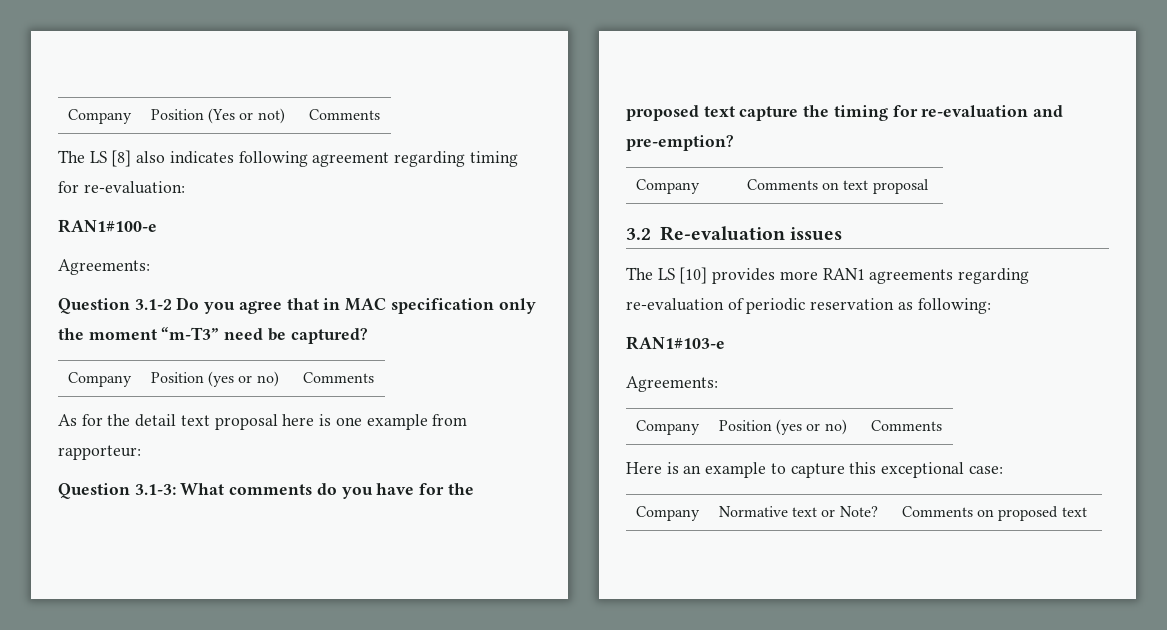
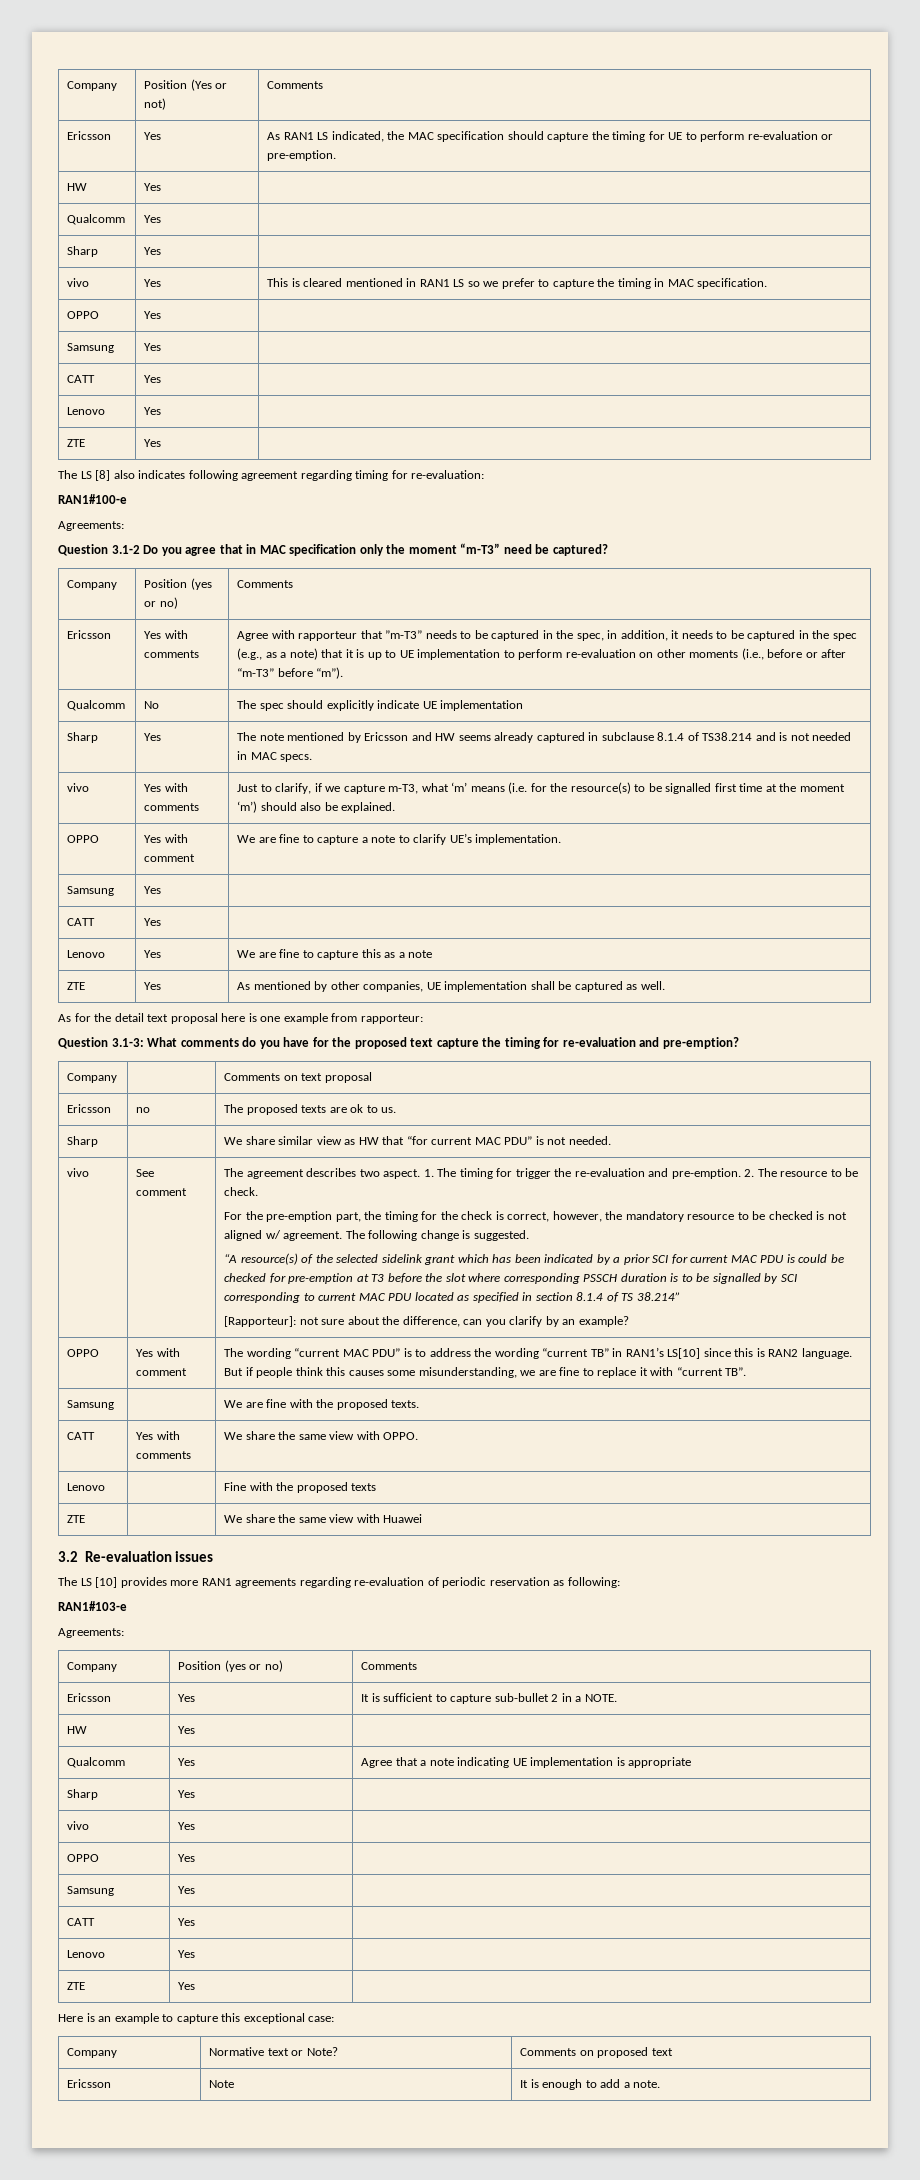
(380, 114) none -> [67,131,112,140] [144,132,162,140] [267,131,834,142] [267,150,337,161] [67,183,88,191] [144,183,162,191] [67,214,126,225] [144,215,162,223] [67,246,99,257] [144,247,162,255] [67,278,90,287] [144,279,162,287] [267,278,768,289] [67,311,100,319] [144,311,162,319] [67,343,115,353] [144,343,162,351] [67,375,96,383] [144,375,162,383] [67,407,106,415] [144,407,162,415] [67,439,86,447] [144,439,162,447] // Ericsson | Yes | As RAN1 LS indicated, the MAC specification should capture the timing for UE to perform re-evaluation or pre-emption. // HW | Yes | // Qualcomm | Yes | // Sharp | Yes | // vivo | Yes | This is cleared mentioned in RAN1 LS so we prefer to capture the timing in MAC specification. // OPPO | Yes | // Samsung | Yes | // CATT | Yes | // Lenovo | Yes | // ZTE | Yes |
(374, 377) none -> [67,630,112,639] [144,630,188,639] [144,650,200,658] [237,630,857,641] [237,648,847,660] [237,667,344,679] [67,700,126,711] [144,701,160,709] [237,700,524,711] [67,732,99,743] [144,733,162,741] [237,732,852,743] [237,751,313,762] [67,783,90,792] [144,783,188,792] [144,803,200,811] [237,782,845,794] [237,801,396,813] [67,835,100,843] [144,834,188,843] [144,854,196,862] [237,833,562,845] [67,886,115,896] [144,886,162,894] [67,918,96,926] [144,918,162,926] [67,950,106,958] [144,950,162,958] [237,949,433,960] [67,982,86,990] [144,982,162,990] [237,981,665,992] // Ericsson | Yes with comments | Agree with rapporteur that ”m-T3” needs to be captured in the spec, in addition, it needs to be captured in the spec (e.g., as a note) that it is up to UE implementation to perform re-evaluation on other moments (i.e., before or after “m-T3” before “m”). // Qualcomm | No | The spec should explicitly indicate UE implementation // Sharp | Yes | The note mentioned by Ericsson and HW seems already captured in subclause 8.1.4 of TS38.214 and is not needed in MAC specs. // vivo | Yes with comments | Just to clarify, if we capture m-T3, what ‘m’ means (i.e. for the resource(s) to be signalled first time at the moment ‘m’) should also be explained. // OPPO | Yes with comment | We are fine to capture a note to clarify UE’s implementation. // Samsung | Yes | // CATT | Yes | // Lenovo | Yes | We are fine to capture this as a note // ZTE | Yes | As mentioned by other companies, UE implementation shall be captured as well.
(929, 186) none -> [67,1104,112,1113] [136,1107,151,1113] [224,1104,397,1115] [67,1136,99,1147] [224,1136,611,1145] [67,1168,90,1177] [136,1169,155,1177] [136,1188,188,1196] [224,1168,859,1179] [224,1187,259,1196] [224,1211,847,1222] [224,1230,529,1241] [224,1253,844,1265] [224,1273,797,1284] [224,1292,680,1303] [224,1316,629,1327] [67,1349,100,1357] [136,1348,180,1357] [136,1368,188,1376] [224,1347,852,1359] [224,1367,747,1378] [67,1400,115,1410] [224,1399,420,1410] [67,1432,96,1440] [136,1431,180,1440] [136,1451,192,1459] [224,1431,419,1440] [67,1483,106,1491] [224,1482,377,1493] [67,1515,86,1523] [224,1514,423,1523] // Ericsson | no | The proposed texts are ok to us. // Sharp | | We share similar view as HW that “for current MAC PDU” is not needed. // vivo | See comment | The agreement describes two aspect. 1. The timing for trigger the re-evaluation and pre-emption. 2. The resource to be check. // For the pre-emption part, the timing for the check is correct, however, the mandatory resource to be checked is not aligned w/ agreement. The following change is suggested. // “A resource(s) of the selected sidelink grant which has been indicated by a prior SCI for current MAC PDU is could be checked for pre-emption at T3 before the slot where corresponding PSSCH duration is to be signalled by SCI corresponding to current MAC PDU located as specified in section 8.1.4 of TS 38.214” // [Rapporteur]: not sure about the difference, can you clarify by an example? // OPPO | Yes with comment | The wording “current MAC PDU” is to address the wording “current TB” in RAN1’s LS[10] since this is RAN2 language. But if people think this causes some misunderstanding, we are fine to replace it with “current TB”. // Samsung | | We are fine with the proposed texts. // CATT | Yes with comments | We share the same view with OPPO. // Lenovo | | Fine with the proposed texts // ZTE | | We share the same view with Huawei
(942, 425) none -> [67,1693,112,1702] [178,1694,196,1702] [361,1693,617,1704] [67,1726,88,1734] [178,1726,196,1734] [67,1757,126,1768] [178,1758,196,1766] [361,1757,692,1768] [67,1789,99,1800] [178,1790,196,1798] [67,1821,90,1830] [178,1822,196,1830] [67,1854,100,1862] [178,1854,196,1862] [67,1886,115,1896] [178,1886,196,1894] [67,1918,96,1926] [178,1918,196,1926] [67,1950,106,1958] [178,1950,196,1958] [67,1982,86,1990] [178,1982,196,1990] // Ericsson | Yes | It is sufficient to capture sub-bullet 2 in a NOTE. // HW | Yes | // Qualcomm | Yes | Agree that a note indicating UE implementation is appropriate // Sharp | Yes | // vivo | Yes | // OPPO | Yes | // Samsung | Yes | // CATT | Yes | // Lenovo | Yes | // ZTE | Yes |
(1087, 512) none -> [67,2079,112,2088] [209,2080,235,2088] [520,2079,661,2090] // Ericsson | Note | It is enough to add a note.

